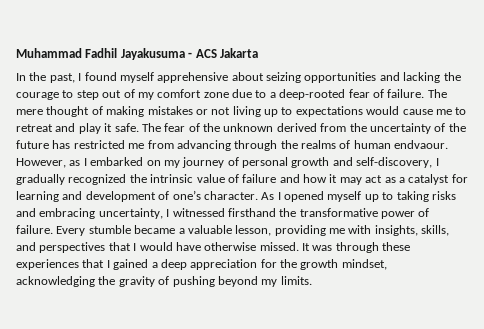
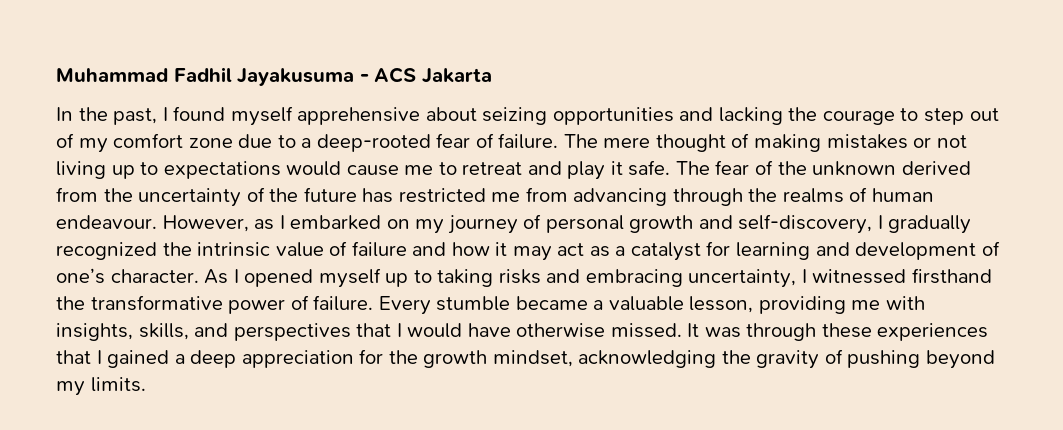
[394,140,449,149] endvaour. -> [56,215,157,229] endeavour.

